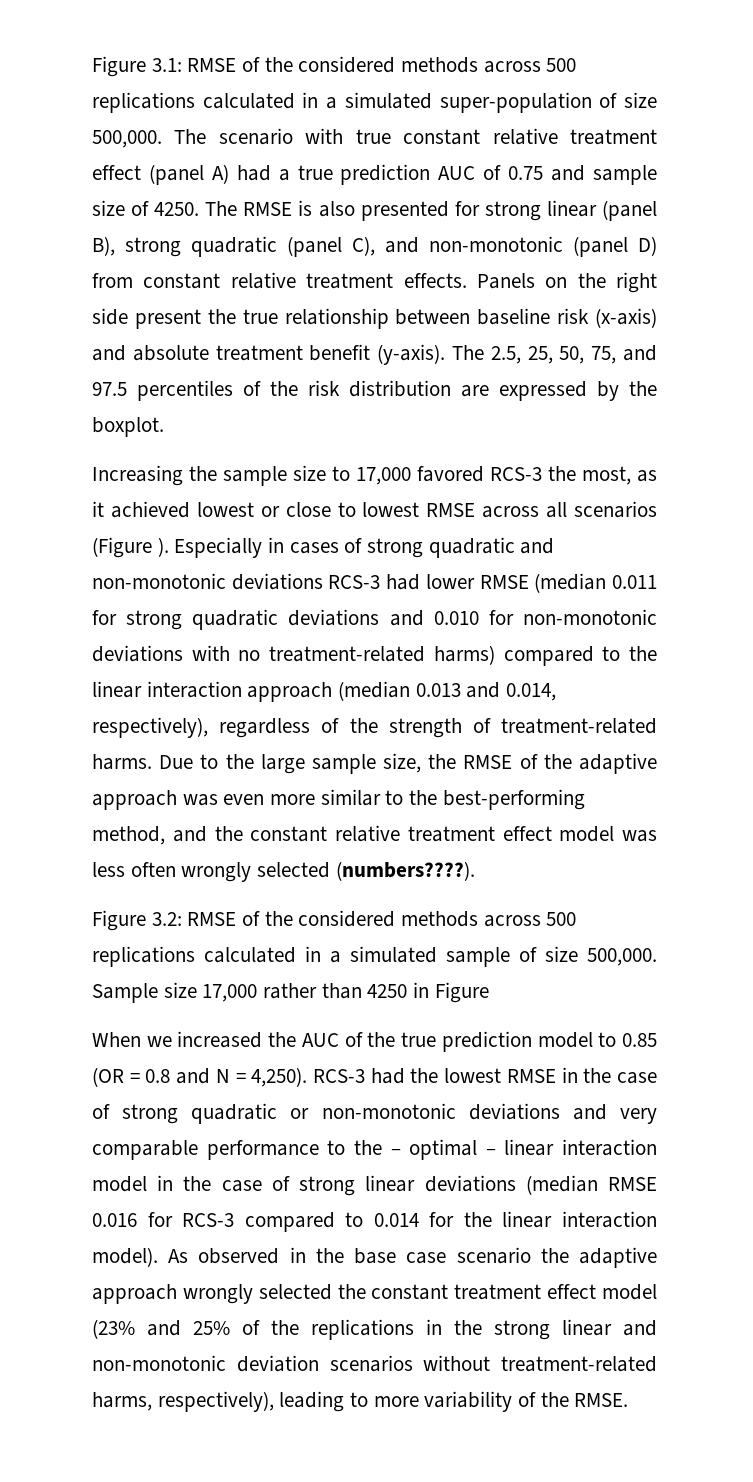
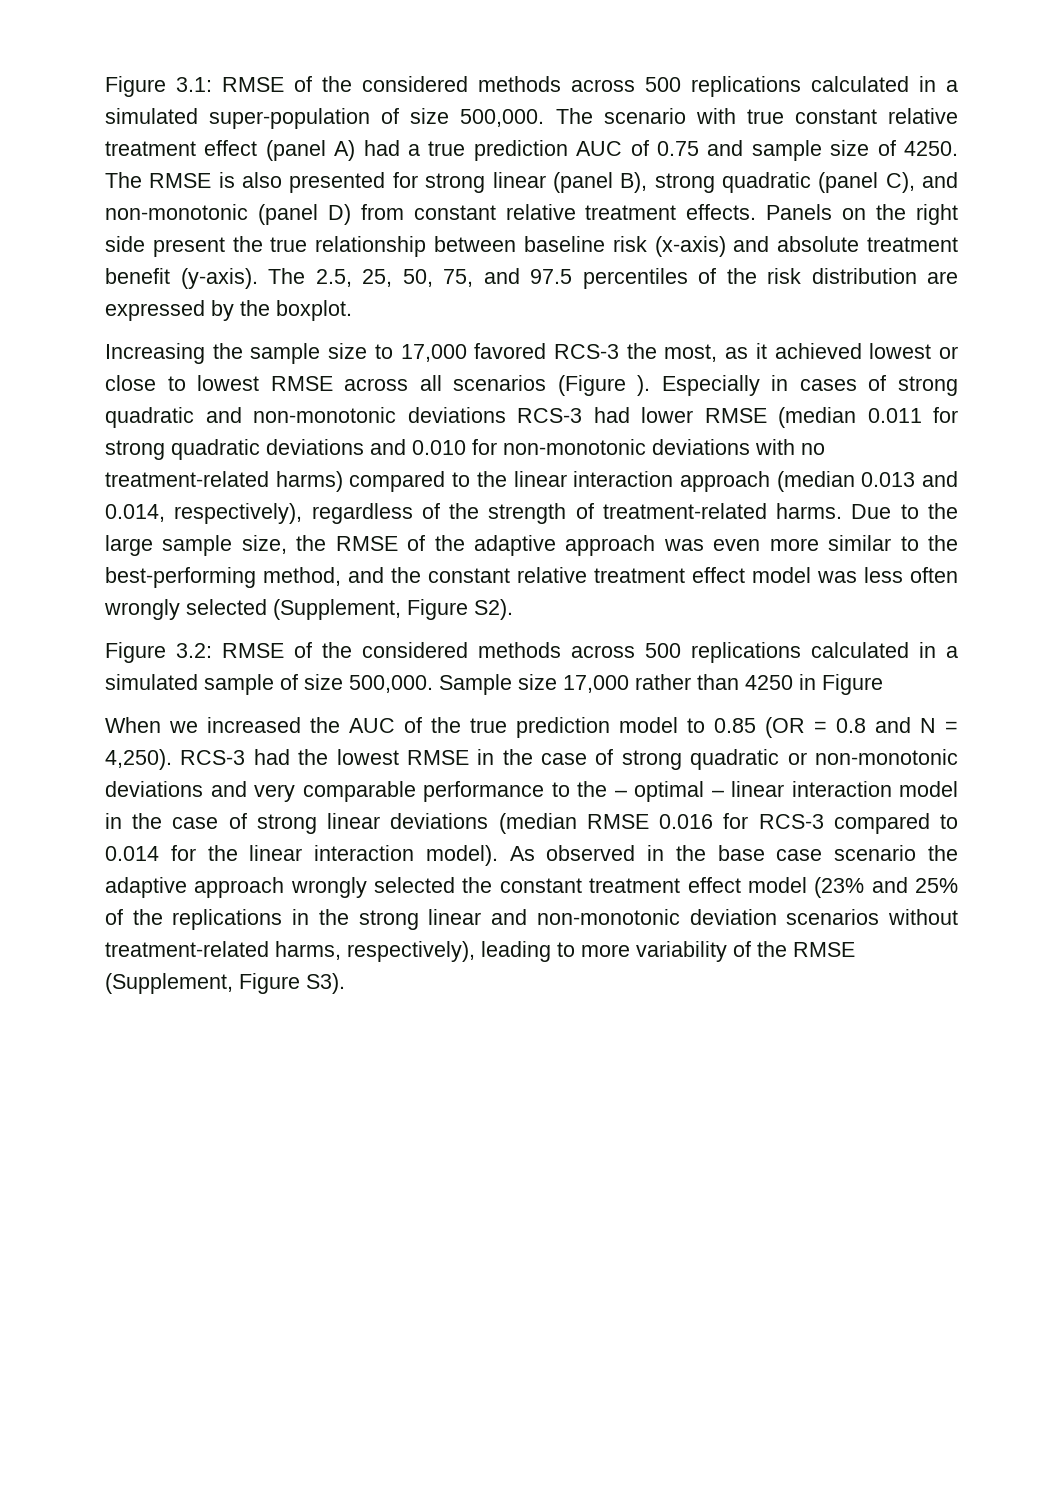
[335,861,475,881] (numbers????). -> [273,599,513,620] (Supplement, Figure S2).
[574,1393,629,1407] RMSE. -> [793,942,855,957] [105,973,345,994] RMSE (Supplement, Figure S3).

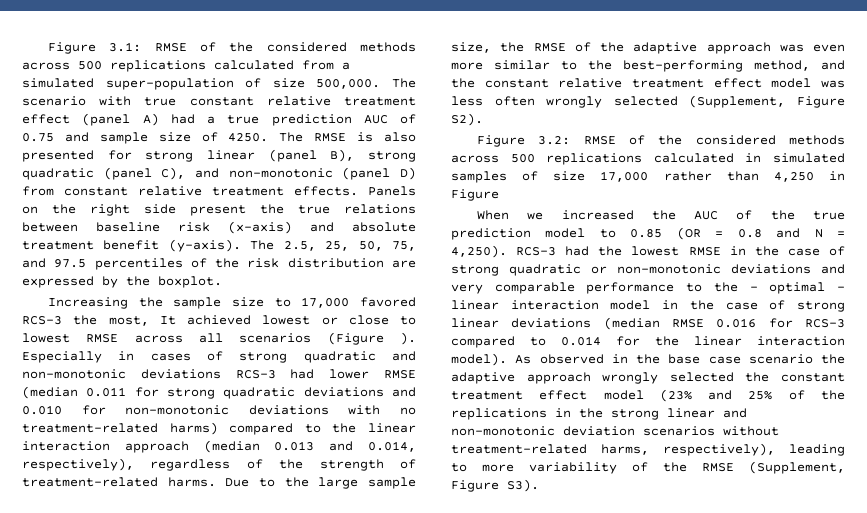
[919,76,936,92] in -> [302,60,334,70] from
[315,236,427,257] relationship -> [344,204,416,214] relations
[725,343,767,359] as it -> [159,316,176,325] It
[946,646,958,658] [105,674,512,695] a simulated sample of size 500,000. Sample -> [773,153,845,163] [451,171,539,183] simulated samples of
[745,675,793,690] 4250 -> [773,172,814,182] 4,250

